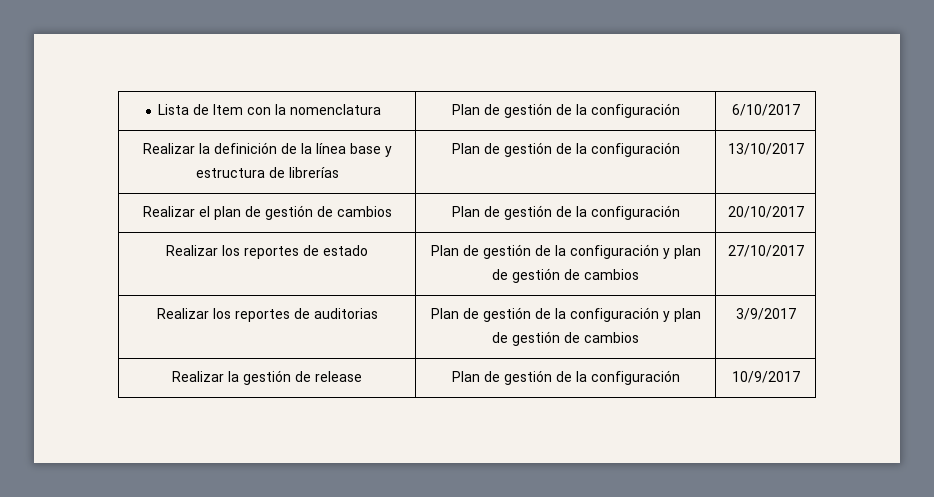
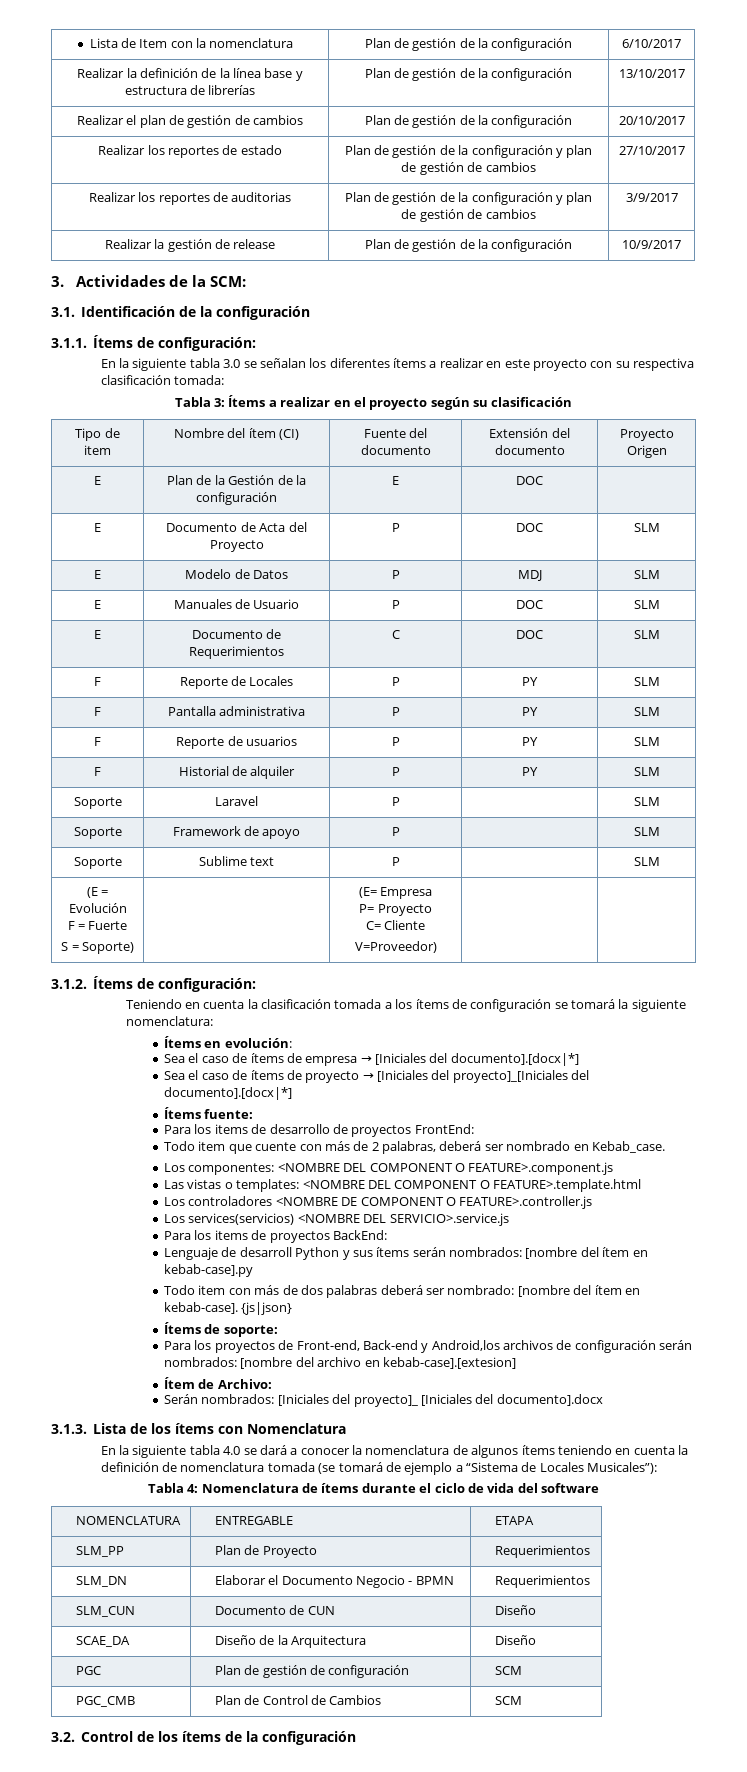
(800, 377) none -> [51,275,246,287] [51,306,311,320] [51,335,257,351] [100,358,695,371] [100,375,225,385] [174,395,573,410] [75,428,120,441] [84,445,111,455] [173,428,300,440] [363,428,428,438] [360,445,431,455] [489,428,570,438] [494,445,565,455] [619,429,674,441] [626,445,667,458] [94,476,101,485] [167,475,306,485] [196,492,277,505] [392,476,399,485] [516,476,543,485] [94,523,101,532] [166,522,307,532] [209,540,264,552] [391,523,400,532] [516,523,543,532] [633,523,660,532] [94,570,101,579] [185,569,288,579] [391,570,400,579] [517,570,542,581] [633,570,660,579] [94,600,101,609] [173,599,300,609] [391,600,400,609] [516,600,543,609] [633,600,660,609] [94,630,101,639] [191,629,282,639] [189,646,284,659] [391,630,400,639] [516,630,543,639] [633,630,660,639] [94,677,101,686] [179,676,294,689] [391,677,400,686] [522,677,538,686] [633,677,660,686] [94,707,101,716] [167,706,306,716] [391,707,400,716] [522,707,538,716] [633,707,660,716] [94,737,101,746] [176,736,297,749] [391,737,400,746] [522,737,538,746] [633,737,660,746] [94,767,101,776] [178,766,296,779] [391,767,400,776] [522,767,538,776] [633,767,660,776] [73,797,122,809] [215,796,258,806] [391,797,400,806] [633,797,660,806] [73,827,122,839] [172,826,301,839] [391,827,400,836] [633,827,660,836] [73,857,122,869] [198,856,275,866] [391,857,400,866] [633,857,660,866] [86,887,109,898] [68,903,127,913] [67,921,128,930] [61,942,134,954] [358,887,433,899] [359,904,432,916] [365,920,426,930] [354,941,437,953] [51,976,257,992] [125,999,686,1012] [125,1016,213,1026] [164,1036,292,1048] [164,1053,579,1066] [164,1070,590,1083] [164,1087,293,1100] [164,1107,254,1119] [164,1124,474,1137] [164,1141,665,1154] [164,1162,614,1175] [164,1179,642,1192] [164,1196,593,1209] [164,1213,509,1226] [164,1230,387,1243] [164,1247,648,1260] [164,1264,254,1277] [164,1285,640,1298] [164,1302,293,1315] [164,1322,278,1337] [164,1340,693,1353] [164,1357,516,1369] [164,1377,272,1389] [164,1394,603,1407] [51,1423,347,1434] [100,1445,689,1458] [100,1462,658,1475] [147,1483,600,1493] [75,1516,181,1525] [214,1516,293,1525] [494,1516,534,1525] [75,1546,124,1557] [214,1545,317,1558] [494,1545,590,1558] [75,1576,127,1587] [214,1575,454,1588] [494,1575,590,1588] [75,1606,135,1617] [214,1605,335,1615] [494,1605,536,1615] [75,1636,130,1647] [214,1635,366,1648] [494,1635,536,1645] [75,1666,101,1675] [214,1665,410,1678] [494,1666,522,1675] [75,1696,135,1707] [214,1695,382,1705] [494,1696,522,1705] [51,1731,357,1745] // 3. Actividades de la SCM: // 3.1. Identificación de la configuración // 3.1.1. Ítems de configuración: // En la siguiente tabla 3.0 se señalan los diferentes ítems a realizar en este proyecto con su respectiva clasificación tomada: // Tabla 3: Ítems a realizar en el proyecto según su clasificación // Tipo de item | Nombre del ítem (CI) | Fuente del documento | Extensión del documento | Proyecto Origen // E | Plan de la Gestión de la configuración | E | DOC | // E | Documento de Acta del Proyecto | P | DOC | SLM // E | Modelo de Datos | P | MDJ | SLM // E | Manuales de Usuario | P | DOC | SLM // E | Documento de Requerimientos | C | DOC | SLM // F | Reporte de Locales | P | PY | SLM // F | Pantalla administrativa | P | PY | SLM // F | Reporte de usuarios | P | PY | SLM // F | Historial de alquiler | P | PY | SLM // Soporte | Laravel | P | | SLM // Soporte | Framework de apoyo | P | | SLM // Soporte | Sublime text | P | | SLM // (E = Evolución // F = Fuerte // S = Soporte) | | (E= Empresa // P= Proyecto // C= Cliente // V=Proveedor) | | // 3.1.2. Ítems de configuración: // Teniendo en cuenta la clasificación tomada a los ítems de configuración se tomará la siguiente nomenclatura: // Ítems en evolución: // Sea el caso de ítems de empresa → [Iniciales del documento].[docx|*] // Sea el caso de ítems de proyecto → [Iniciales del proyecto]_[Iniciales del documento].[docx|*] // Ítems fuente: // Para los items de desarrollo de proyectos FrontEnd: // Todo item que cuente con más de 2 palabras, deberá ser nombrado en Kebab_case. // Los componentes: <NOMBRE DEL COMPONENT O FEATURE>.component.js // Las vistas o templates: <NOMBRE DEL COMPONENT O FEATURE>.template.html // Los controladores <NOMBRE DE COMPONENT O FEATURE>.controller.js // Los services(servicios) <NOMBRE DEL SERVICIO>.service.js // Para los items de proyectos BackEnd: // Lenguaje de desarroll Python y sus ítems serán nombrados: [nombre del ítem en kebab-case].py // Todo item con más de dos palabras deberá ser nombrado: [nombre del ítem en kebab-case]. {js|json} // Ítems de soporte: // Para los proyectos de Front-end, Back-end y Android,los archivos de configuración serán nombrados: [nombre del archivo en kebab-case].[extesion] // Ítem de Archivo: // Serán nombrados: [Iniciales del proyecto]_ [Iniciales del documento].docx // 3.1.3. Lista de los ítems con Nomenclatura // En la siguiente tabla 4.0 se dará a conocer la nomenclatura de algunos ítems teniendo en cuenta la definición de nomenclatura tomada (se tomará de ejemplo a “Sistema de Locales Musicales”): // Tabla 4: Nomenclatura de ítems durante el ciclo de vida del software // NOMENCLATURA | ENTREGABLE | ETAPA // SLM_PP | Plan de Proyecto | Requerimientos // SLM_DN | Elaborar el Documento Negocio - BPMN | Requerimientos // SLM_CUN | Documento de CUN | Diseño // SCAE_DA | Diseño de la Arquitectura | Diseño // PGC | Plan de gestión de configuración | SCM // PGC_CMB | Plan de Control de Cambios | SCM // 3.2. Control de los ítems de la configuración

